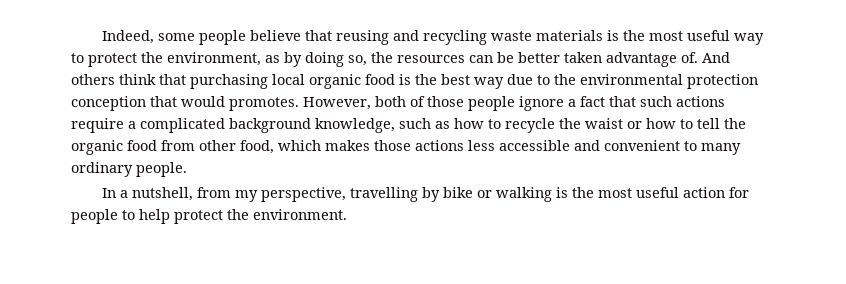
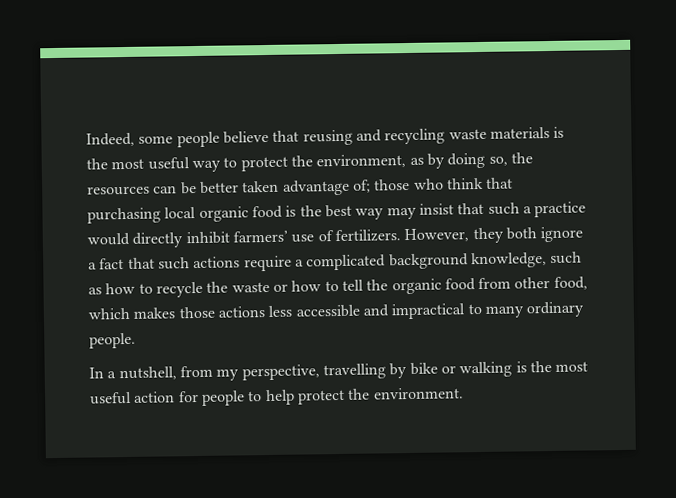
[681,52,730,63] [71,74,115,85] of. And others -> [352,178,444,193] of; those who
[507,74,758,89] [71,96,515,111] due to the environmental protection conception that would promotes. However, both of those people -> [386,201,587,220] [87,227,537,248] may insist that such a practice would directly inhibit farmers’ use of fertilizers. However, they both
[585,118,623,129] waist -> [231,281,270,293] waste
[604,140,680,151] convenient -> [391,303,466,320] impractical

